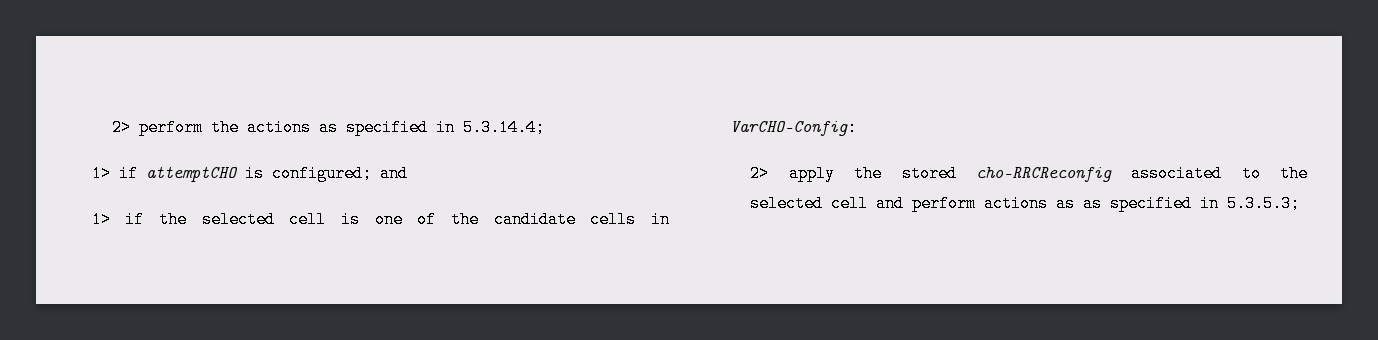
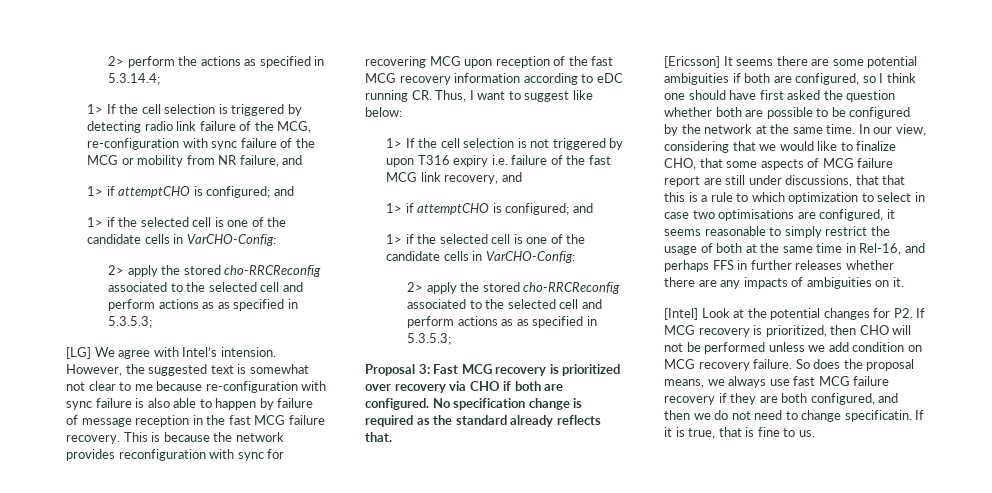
(546, 127) none -> [87,104,302,116] [87,121,312,133] [87,138,315,150] [87,155,303,167] // 1> If the cell selection is triggered by detecting radio link failure of the MCG, re-configuration with sync failure of the MCG or mobility from NR failure, and
(1301, 203) none -> [66,347,276,359] [66,364,309,376] [66,381,327,393] [66,398,314,410] [66,415,325,427] [66,432,284,444] [66,449,285,461] [365,56,614,68] [365,73,623,85] [365,90,593,102] [365,107,402,117] [386,138,624,150] [386,155,611,167] [386,172,522,184] [386,203,593,215] [386,234,586,244] [386,251,575,263] [407,282,621,294] [407,299,602,309] [407,316,597,328] [407,333,452,345] [365,364,621,376] [365,381,564,393] [365,398,583,410] [365,415,601,427] [365,432,392,442] [664,56,918,68] [664,73,916,85] [664,90,896,102] [664,107,911,119] [664,124,926,136] [664,141,897,153] [664,158,894,170] [664,175,906,187] [664,192,925,204] [664,209,895,221] [664,226,890,238] [664,243,925,255] [664,260,894,272] [664,277,904,289] [664,308,926,320] [664,325,912,337] [664,342,922,354] [664,359,915,371] [664,376,890,388] [664,393,899,405] [664,410,925,422] [664,427,815,439] // [LG] We agree with Intel’s intension. However, the suggested text is somewhat not clear to me because re-configuration with sync failure is also able to happen by failure of message reception in the fast MCG failure recovery. This is because the network provides reconfiguration with sync for recovering MCG upon reception of the fast MCG recovery information according to eDC running CR. Thus, I want to suggest like below: // 1> If the cell selection is not triggered by upon T316 expiry i.e. failure of the fast MCG link recovery, and // 1> if attemptCHO is configured; and // 1> if the selected cell is one of the candidate cells in VarCHO-Config: // 2> apply the stored cho-RRCReconfig associated to the selected cell and perform actions as as specified in 5.3.5.3; // Proposal 3: Fast MCG recovery is prioritized over recovery via CHO if both are configured. No specification change is required as the standard already reflects that. // [Ericsson] It seems there are some potential ambiguities if both are configured, so I think one should have first asked the question whether both are possible to be configured by the network at the same time. In our view, considering that we would like to finalize CHO, that some aspects of MCG failure report are still under discussions, that that this is a rule to which optimization to select in case two optimisations are configured, it seems reasonable to simply restrict the usage of both at the same time in Rel-16, and perhaps FFS in further releases whether there are any impacts of ambiguities on it. // [Intel] Look at the potential changes for P2. If MCG recovery is prioritized, then CHO will not be performed unless we add condition on MCG recovery failure. So does the proposal means, we always use fast MCG failure recovery if they are both configured, and then we do not need to change specificatin. If it is true, that is fine to us.

